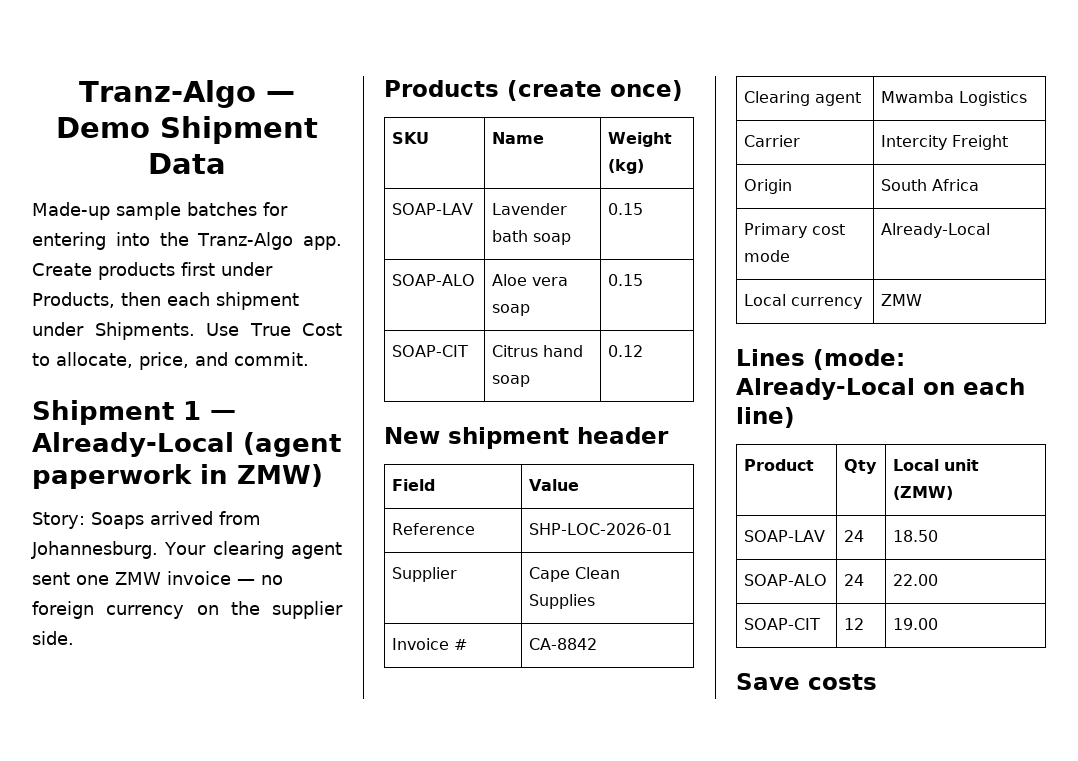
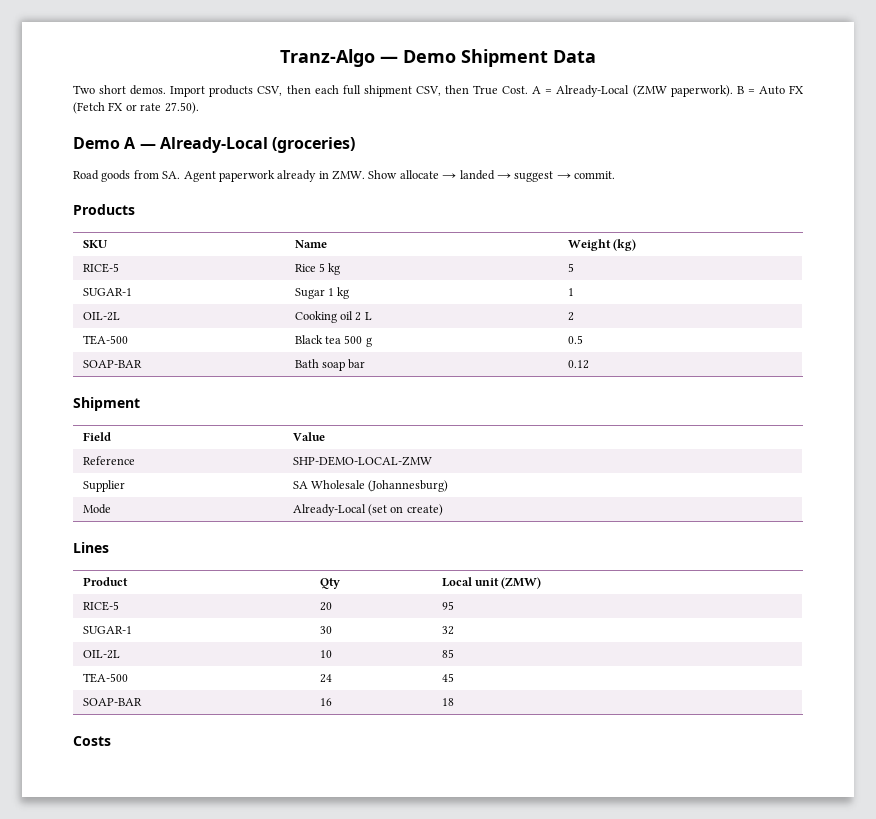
[32,202,288,220] [32,232,342,250] [32,262,273,280] [32,292,299,310] [32,322,342,340] [32,352,309,370] [32,400,236,425] [32,432,341,457] [32,464,323,489] [32,511,261,529] [31,541,342,559] [32,571,283,585] [32,601,343,619] [32,631,74,645] Made-up sample batches for entering into the Tranz-Algo app. Create products first under Products, then each shipment under Shipments. Use True Cost to allocate, price, and commit. // Shipment 1 — Already-Local (agent paperwork in ZMW) // Story: Soaps arrived from Johannesburg. Your clearing agent sent one ZMW invoice — no foreign currency on the supplier side. -> [73,85,804,97] [73,102,199,114] [73,137,356,153] [73,170,615,182] Two short demos. Import products CSV, then each full shipment CSV, then True Cost. A = Already-Local (ZMW paperwork). B = Auto FX (Fetch FX or rate 27.50). // Demo A — Already-Local (groceries) // Road goods from SA. Agent paperwork already in ZMW. Show allocate → landed → suggest → commit.
[507,80,683,101] (create once) -> (135, 209) none
[392,203,474,215] [492,203,568,215] [492,230,572,245] [608,203,644,215] [392,274,476,286] [492,274,569,286] [492,304,531,316] [608,274,644,286] [392,345,469,357] [492,345,584,357] [492,375,531,387] [608,345,644,357] [384,427,669,449] SOAP-LAV | Lavender bath soap | 0.15 // SOAP-ALO | Aloe vera soap | 0.15 // SOAP-CIT | Citrus hand soap | 0.12 // New shipment header -> [82,263,119,273] [294,263,341,275] [567,263,574,272] [82,288,132,296] [294,287,350,299] [567,288,574,296] [82,312,120,321] [294,311,372,323] [567,312,574,321] [82,335,128,345] [294,335,372,347] [567,335,583,344] [82,360,142,368] [294,359,366,371] [567,360,589,369] [73,397,140,411] RICE-5 | Rice 5 kg | 5 // SUGAR-1 | Sugar 1 kg | 1 // OIL-2L | Cooking oil 2 L | 2 // TEA-500 | Black tea 500 g | 0.5 // SOAP-BAR | Bath soap bar | 0.12 // Shipment
[529,523,673,535] SHP-LOC-2026-01 -> [292,456,432,466] SHP-DEMO-LOCAL-ZMW
[529,567,621,582] [529,594,596,609] [392,638,468,650] [529,638,598,650] [744,91,862,106] [881,91,1028,106] [744,135,801,147] [881,135,1009,150] [744,179,793,194] [881,179,980,191] [744,223,846,238] [744,250,791,262] [881,223,991,238] [744,294,863,309] [881,294,923,306] [736,349,905,370] [736,378,1025,400] [736,407,795,428] Cape Clean Supplies // Invoice # | CA-8842 // Clearing agent | Mwamba Logistics // Carrier | Intercity Freight // Origin | South Africa // Primary cost mode | Already-Local // Local currency | ZMW // Lines (mode: Already-Local on each line) -> [292,480,449,492] [82,504,111,514] [292,504,443,516] [73,542,109,553] SA Wholesale (Johannesburg) // Mode | Already-Local (set on create) // Lines
[744,530,826,542] [844,530,865,542] [893,530,939,542] [744,574,828,586] [844,574,865,586] [893,574,939,586] [744,618,821,630] [844,618,865,630] [893,618,939,630] [736,673,877,690] SOAP-LAV | 24 | 18.50 // SOAP-ALO | 24 | 22.00 // SOAP-CIT | 12 | 19.00 // Save costs -> [82,601,119,611] [319,602,332,611] [441,601,454,610] [82,626,132,634] [319,626,332,634] [441,626,454,635] [82,650,120,659] [319,650,332,658] [441,649,454,658] [82,673,128,683] [319,674,332,683] [441,673,454,682] [82,698,142,706] [319,698,332,706] [441,698,454,706] [73,736,111,746] RICE-5 | 20 | 95 // SUGAR-1 | 30 | 32 // OIL-2L | 10 | 85 // TEA-500 | 24 | 45 // SOAP-BAR | 16 | 18 // Costs

